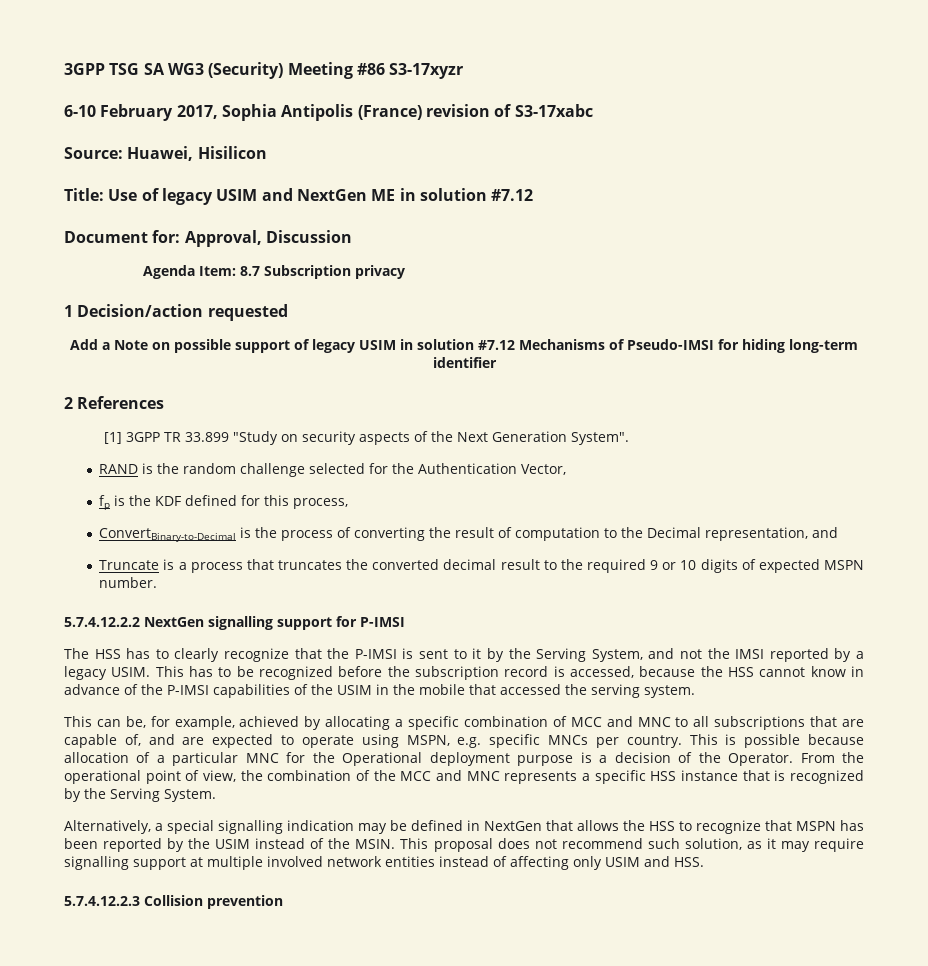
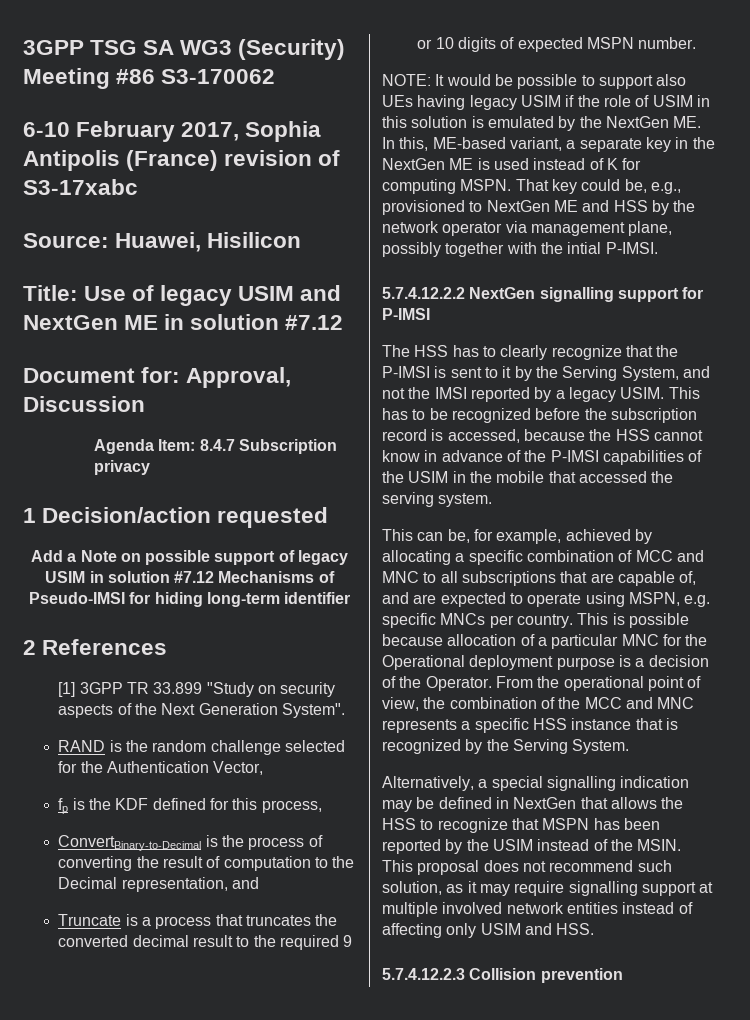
[389,63,464,79] S3-17xyzr -> [161,69,276,84] S3-170062
[240,266,261,276] 8.7 -> [199,439,235,451] 8.4.7
(158, 582) none -> [382,74,687,89] [382,95,710,110] [382,116,702,131] [382,137,715,152] [382,158,642,170] [382,179,681,194] [382,200,696,215] [382,221,673,236] [382,242,658,257] // NOTE: It would be possible to support also UEs having legacy USIM if the role of USIM in this solution is emulated by the NextGen ME. In this, ME-based variant, a separate key in the NextGen ME is used instead of K for computing MSPN. That key could be, e.g., provisioned to NextGen ME and HSS by the network operator via management plane, possibly together with the intial P-IMSI.

